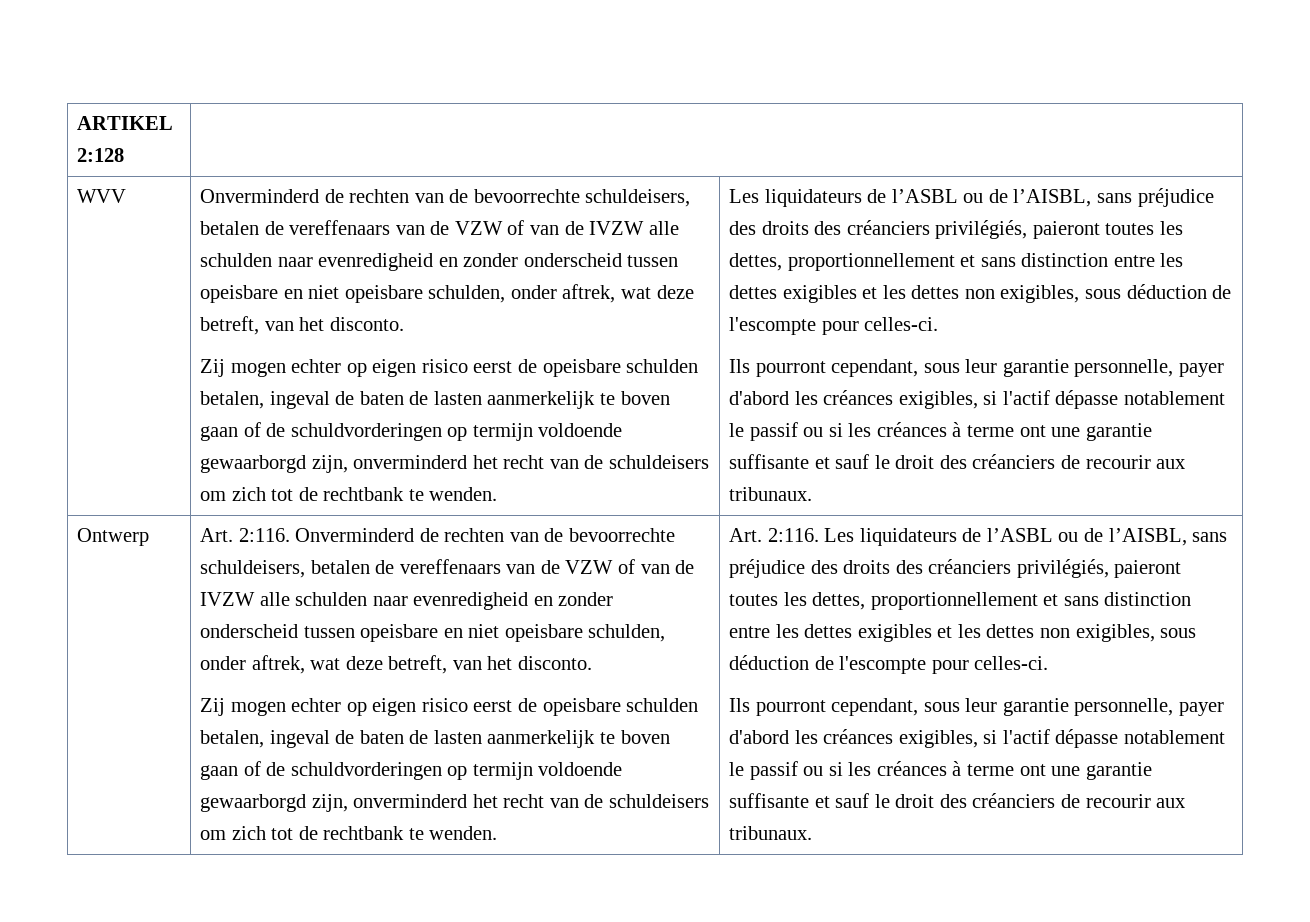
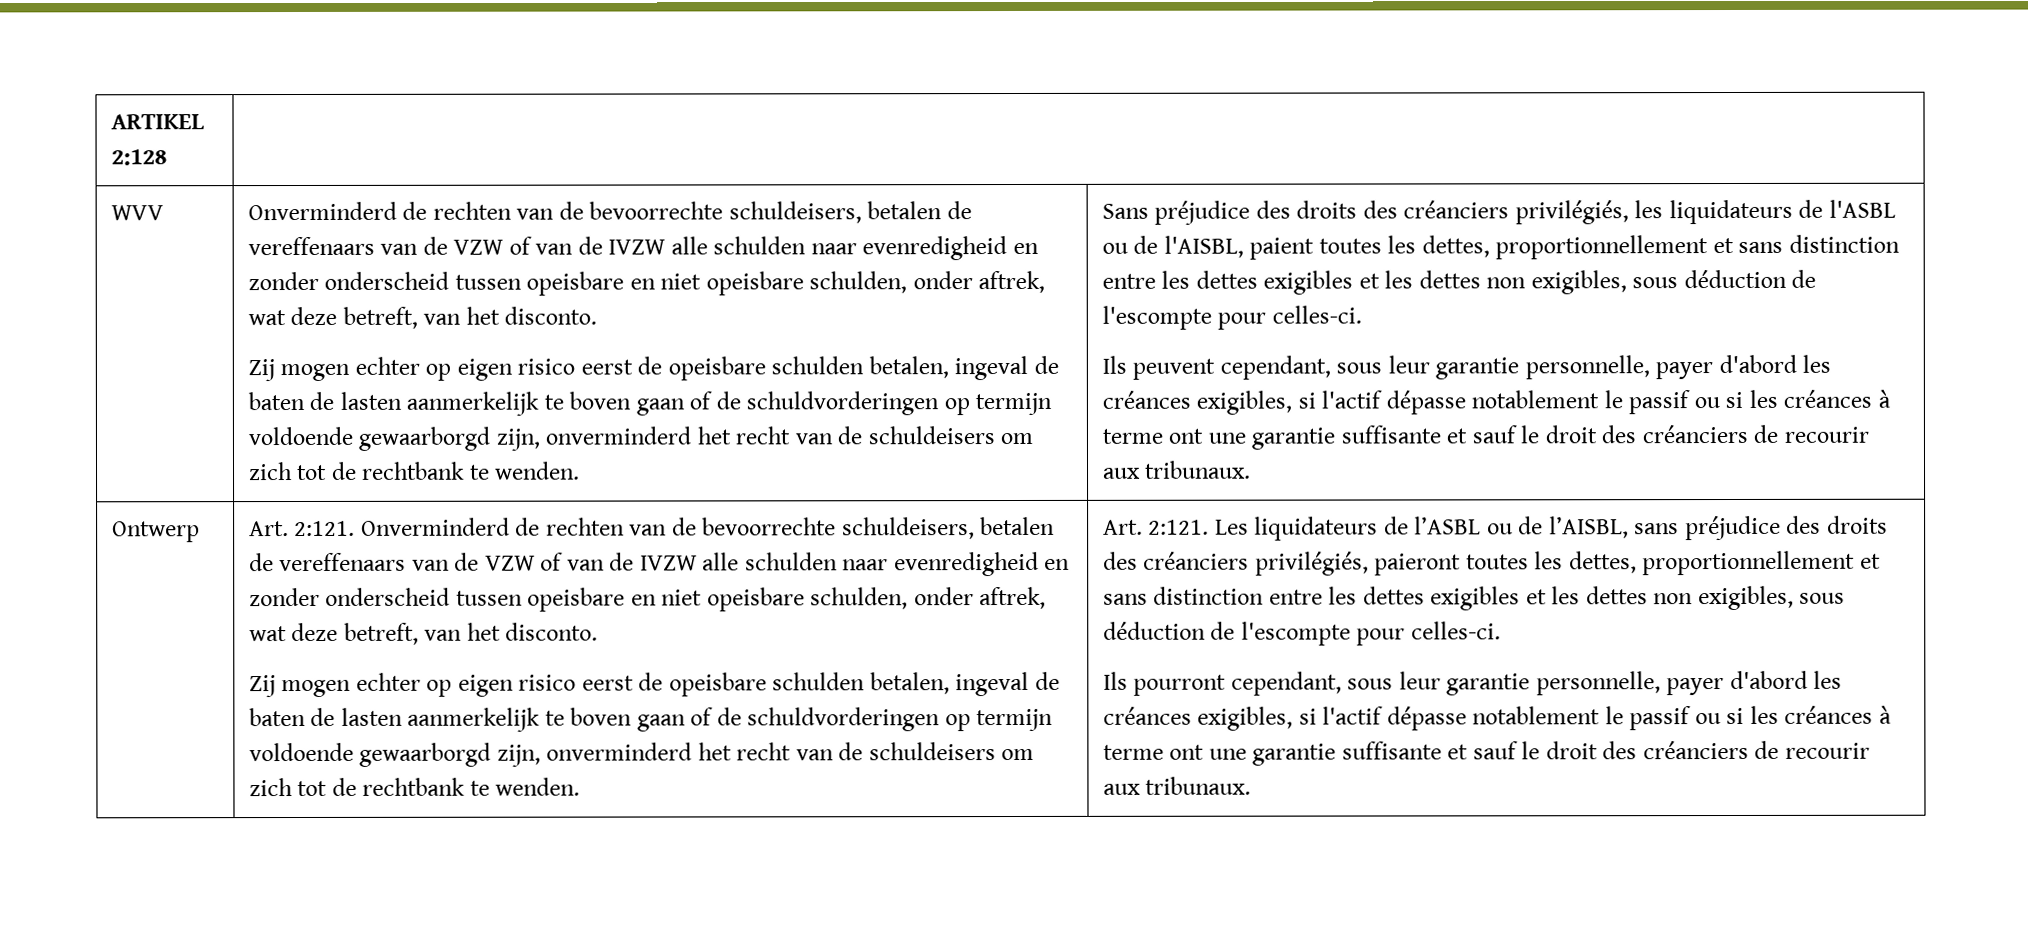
[729,188,1214,207] [729,220,1100,239] Les liquidateurs de l’ASBL ou de l’AISBL, sans préjudice des droits des créanciers privilégiés, paieront -> [1101,199,1896,225] [1101,235,1315,260] Sans préjudice des droits des créanciers privilégiés, les liquidateurs de l'ASBL ou de l'AISBL, paient
[755,361,826,377] pourront -> [1132,358,1216,380] peuvent
[238,528,290,542] 2:116. -> [294,520,356,537] 2:121.
[767,528,819,542] 2:116. -> [1148,519,1210,535] 2:121.

